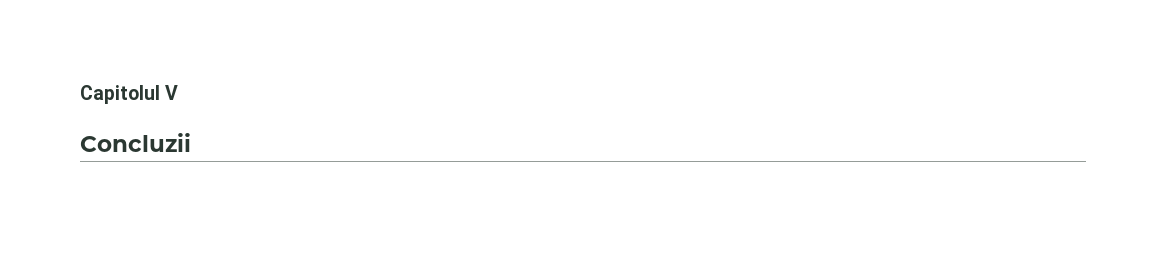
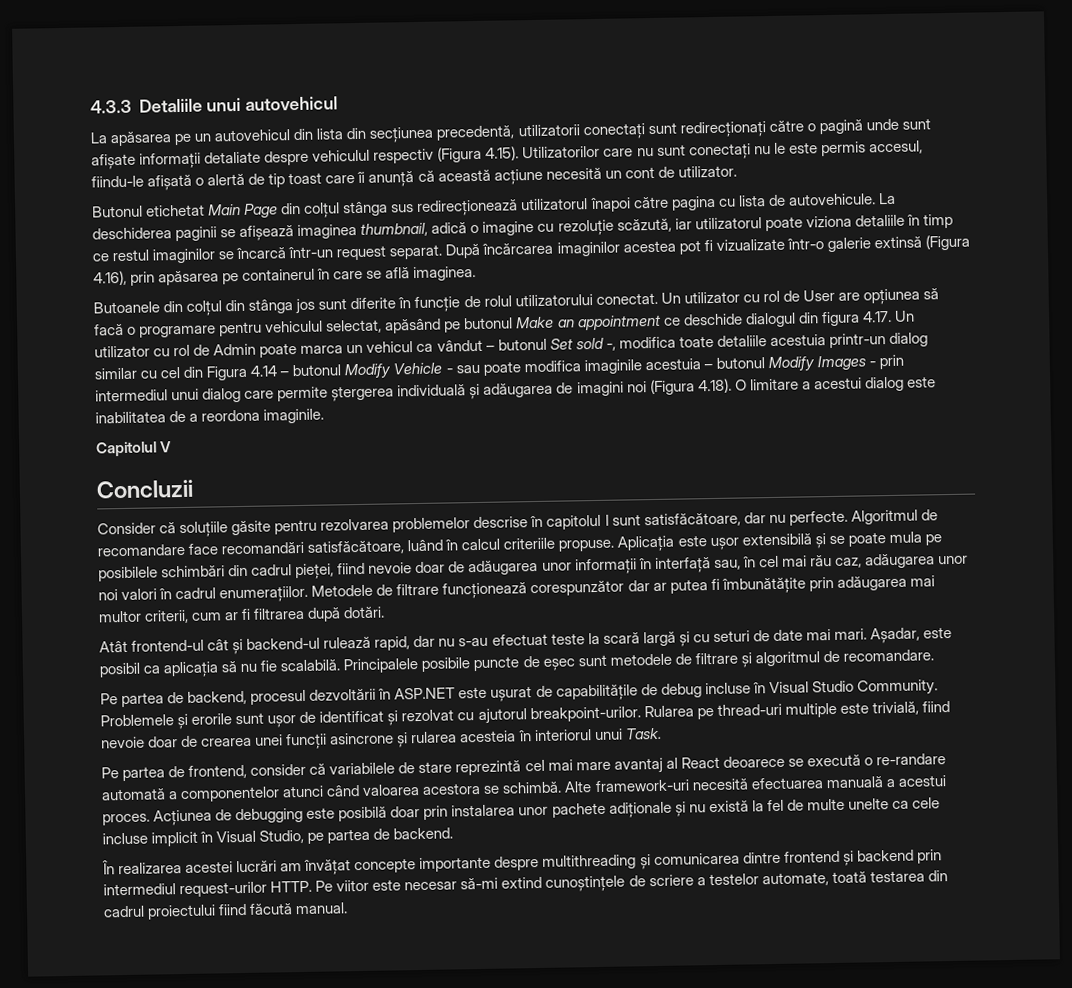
[80,85,179,104] [80,133,191,152] Capitolul V // Concluzii -> [90,96,338,114] [90,118,931,147] [91,140,923,170] [91,165,737,191] [92,192,896,218] [92,213,953,242] [92,234,970,264] [93,265,477,286] [93,288,940,316] [94,310,915,338] [94,332,929,358] [94,354,905,381] [95,376,936,403] [95,408,325,424] [96,441,173,457] [96,479,193,499] [97,509,938,538] [97,531,942,557] [98,553,969,582] [98,575,935,603] [98,606,386,624] [99,626,953,655] [99,649,934,678] [100,679,938,708] [100,701,950,730] [101,727,662,750] [101,753,946,782] [101,775,947,803] [102,797,941,826] [102,827,454,847] [102,849,942,875] [103,870,948,898] [103,902,349,920] 4.3.3 Detaliile unui autovehicul // La apăsarea pe un autovehicul din lista din secțiunea precedentă, utilizatorii conectați sunt redirecționați către o pagină unde sunt afișate informații detaliate despre vehiculul respectiv (Figura 4.15). Utilizatorilor care nu sunt conectați nu le este permis accesul, fiindu-le afișată o alertă de tip toast care îi anunță că această acțiune necesită un cont de utilizator. // Butonul etichetat Main Page din colțul stânga sus redirecționează utilizatorul înapoi către pagina cu lista de autovehicule. La deschiderea paginii se afișează imaginea thumbnail, adică o imagine cu rezoluție scăzută, iar utilizatorul poate viziona detaliile în timp ce restul imaginilor se încarcă într-un request separat. După încărcarea imaginilor acestea pot fi vizualizate într-o galerie extinsă (Figura 4.16), prin apăsarea pe containerul în care se află imaginea. // Butoanele din colțul din stânga jos sunt diferite în funcție de rolul utilizatorului conectat. Un utilizator cu rol de User are opțiunea să facă o programare pentru vehiculul selectat, apăsând pe butonul Make an appointment ce deschide dialogul din figura 4.17. Un utilizator cu rol de Admin poate marca un vehicul ca vândut – butonul Set sold -, modifica toate detaliile acestuia printr-un dialog similar cu cel din Figura 4.14 – butonul Modify Vehicle - sau poate modifica imaginile acestuia – butonul Modify Images - prin intermediul unui dialog care permite ștergerea individuală și adăugarea de imagini noi (Figura 4.18). O limitare a acestui dialog este inabilitatea de a reordona imaginile. // Capitolul V // Concluzii // Consider că soluțiile găsite pentru rezolvarea problemelor descrise în capitolul I sunt satisfăcătoare, dar nu perfecte. Algoritmul de recomandare face recomandări satisfăcătoare, luând în calcul criteriile propuse. Aplicația este ușor extensibilă și se poate mula pe posibilele schimbări din cadrul pieței, fiind nevoie doar de adăugarea unor informații în interfață sau, în cel mai rău caz, adăugarea unor noi valori în cadrul enumerațiilor. Metodele de filtrare funcționează corespunzător dar ar putea fi îmbunătățite prin adăugarea mai multor criterii, cum ar fi filtrarea după dotări. // Atât frontend-ul cât și backend-ul rulează rapid, dar nu s-au efectuat teste la scară largă și cu seturi de date mai mari. Așadar, este posibil ca aplicația să nu fie scalabilă. Principalele posibile puncte de eșec sunt metodele de filtrare și algoritmul de recomandare. // Pe partea de backend, procesul dezvoltării în ASP.NET este ușurat de capabilitățile de debug incluse în Visual Studio Community. Problemele și erorile sunt ușor de identificat și rezolvat cu ajutorul breakpoint-urilor. Rularea pe thread-uri multiple este trivială, fiind nevoie doar de crearea unei funcții asincrone și rularea acesteia în interiorul unui Task. // Pe partea de frontend, consider că variabilele de stare reprezintă cel mai mare avantaj al React deoarece se execută o re-randare automată a componentelor atunci când valoarea acestora se schimbă. Alte framework-uri necesită efectuarea manuală a acestui proces. Acțiunea de debugging este posibilă doar prin instalarea unor pachete adiționale și nu există la fel de multe unelte ca cele incluse implicit în Visual Studio, pe partea de backend. // În realizarea acestei lucrări am învățat concepte importante despre multithreading și comunicarea dintre frontend și backend prin intermediul request-urilor HTTP. Pe viitor este necesar să-mi extind cunoștințele de scriere a testelor automate, toată testarea din cadrul proiectului fiind făcută manual.

